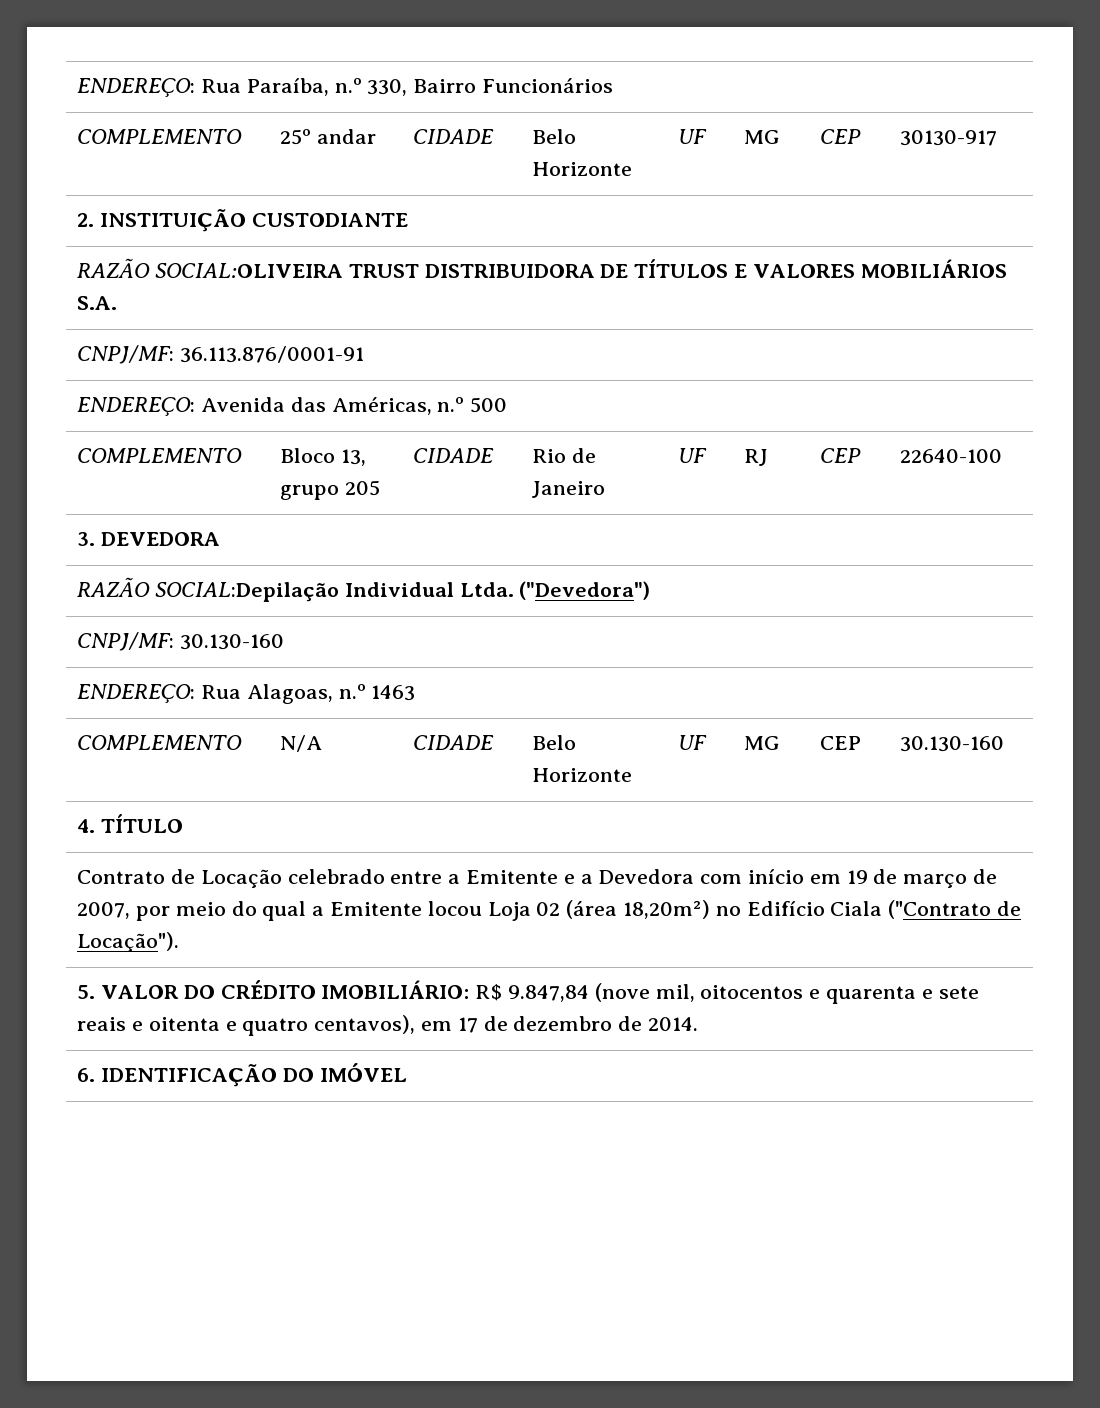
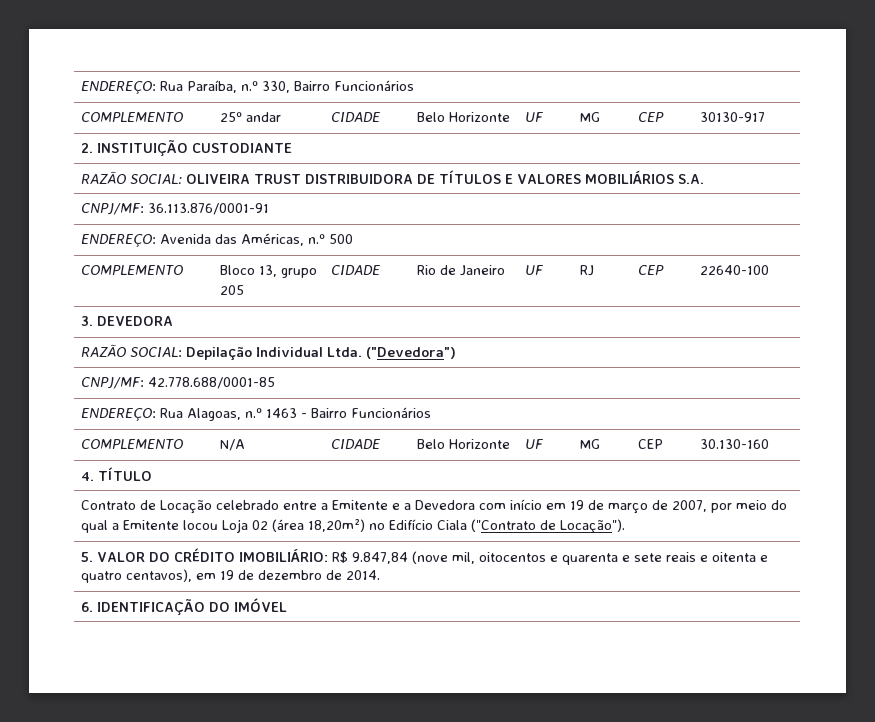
[154,263,343,278] SOCIAL:OLIVEIRA -> [129,174,250,185] SOCIAL: OLIVEIRA
[154,582,339,602] SOCIAL:Depilação -> [129,347,252,360] SOCIAL: Depilação
[179,634,284,650] 30.130-160 -> [147,377,275,389] 42.778.688/0001-85
(416, 693) none -> [300,407,431,418] - Bairro Funcionários
[457,1017,478,1033] 17 -> [219,570,234,580] 19

